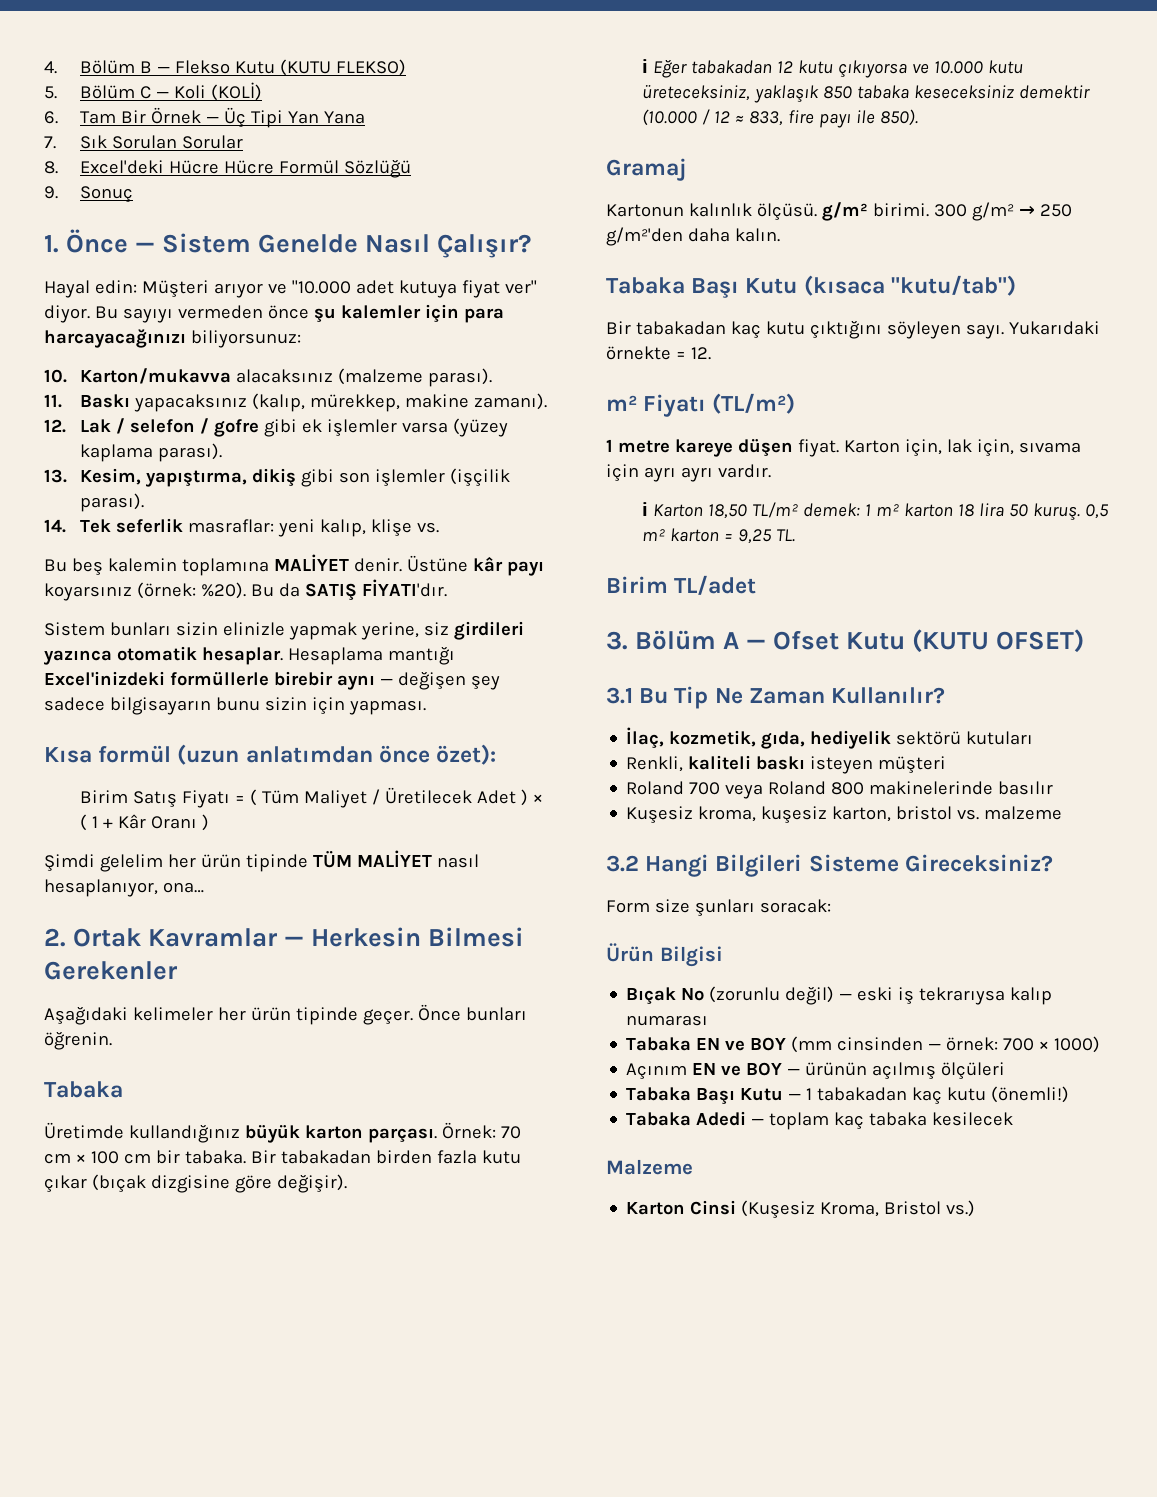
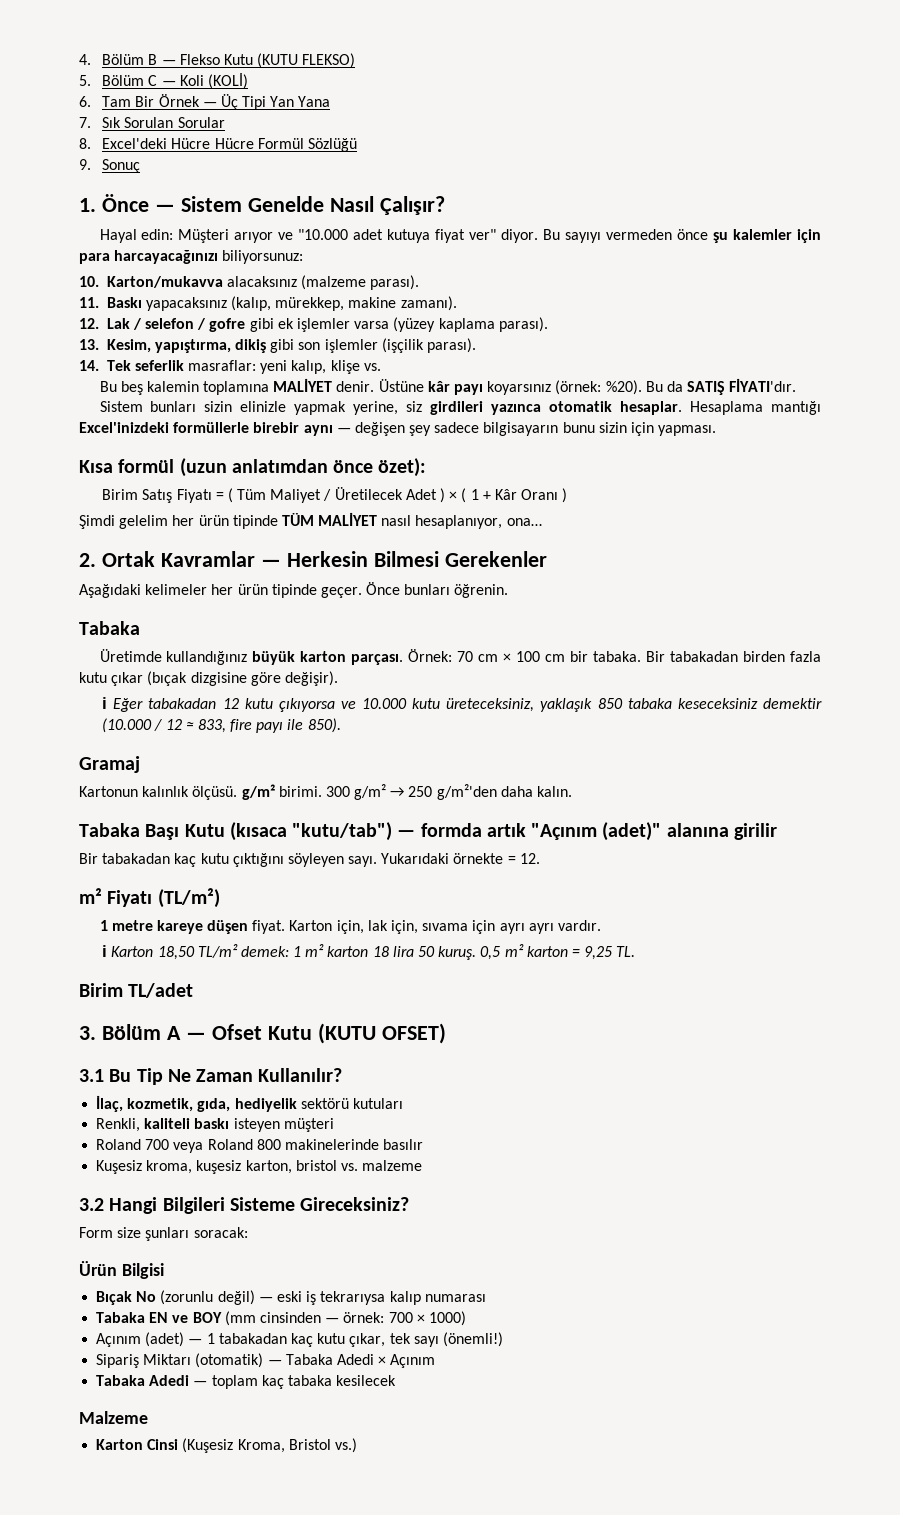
(1016, 285) none -> [397,822,777,841] — formda artık "Açınım (adet)" alanına girilir
[692,1062,1006,1080] [626,1087,784,1105] EN ve BOY — ürünün açılmış ölçüleri // Tabaka Başı Kutu -> [145,1332,185,1347] (adet)
[991,1086,1070,1103] (önemli!) -> [349,1332,503,1347] [96,1353,436,1368] çıkar, tek sayı (önemli!) // Sipariş Miktarı (otomatik) — Tabaka Adedi × Açınım

